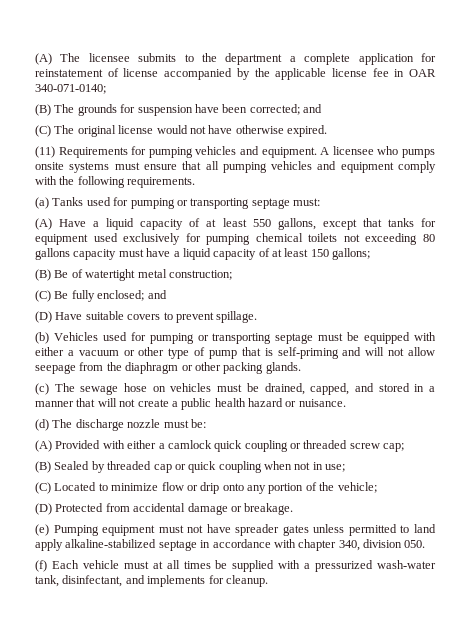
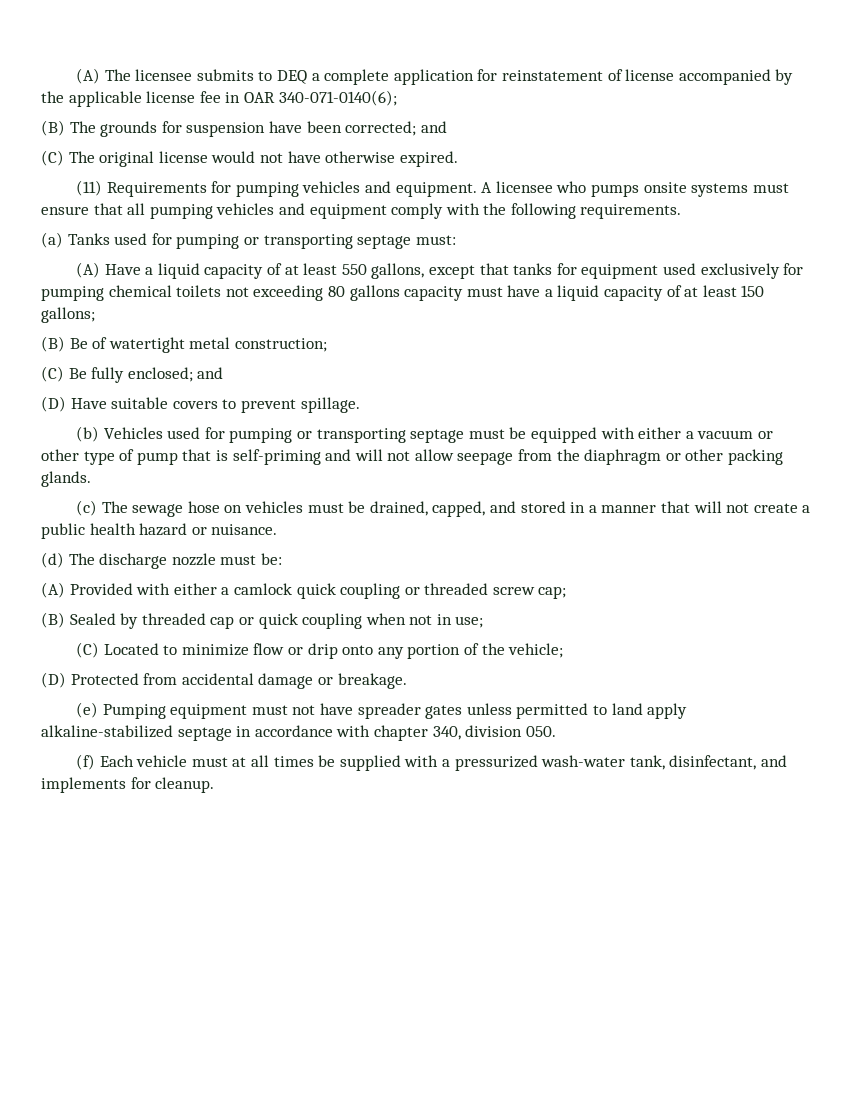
[202,53,283,65] the department -> [277,70,308,84] DEQ
[35,84,106,94] 340-071-0140; -> [278,90,397,106] 340-071-0140(6);

